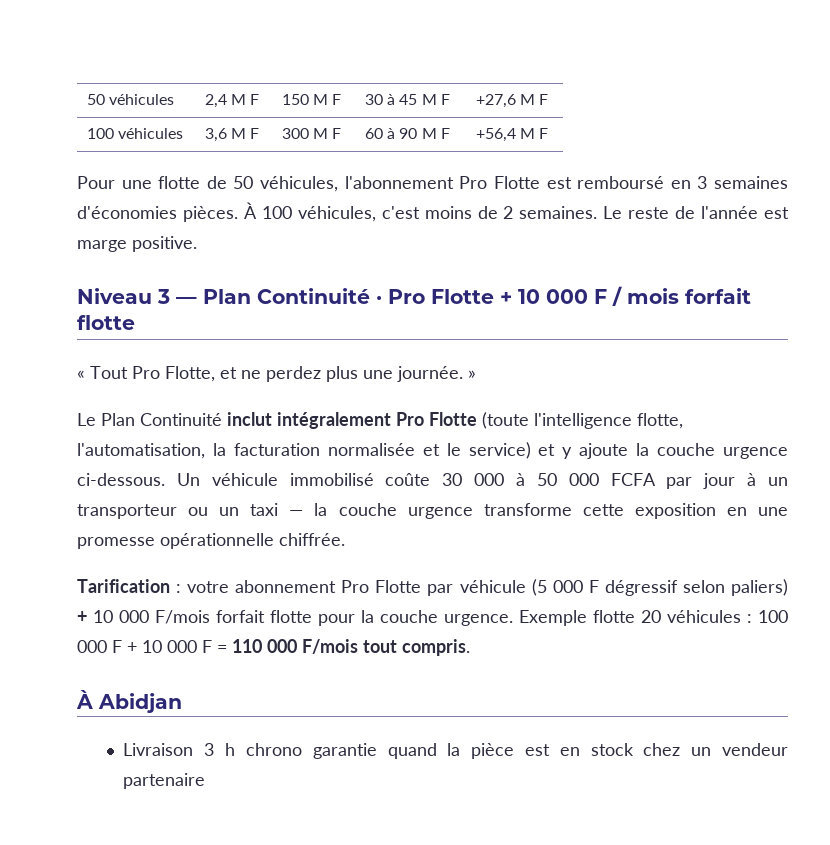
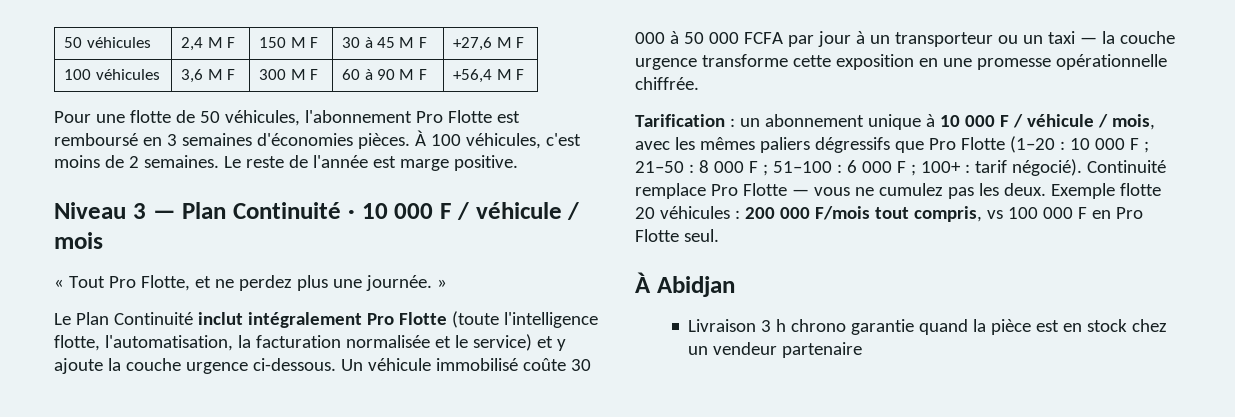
[388,286,622,306] Pro Flotte + 10 000 F / -> [361,202,580,220] 10 000 F / véhicule /
[685,288,751,304] [77,315,135,330] forfait flotte -> (103, 240) none
[187,579,789,596] [77,610,513,626] votre abonnement Pro Flotte par véhicule (5 000 F dégressif selon paliers) + 10 000 F/mois forfait flotte pour la couche urgence. -> [739,114,1155,130] [635,136,1149,153] [635,159,1166,176] [635,183,1046,199] un abonnement unique à 10 000 F / véhicule / mois, avec les mêmes paliers dégressifs que Pro Flotte (1–20 : 10 000 F ; 21–50 : 8 000 F ; 51–100 : 6 000 F ; 100+ : tarif négocié). Continuité remplace Pro Flotte — vous ne cumulez pas les deux.
[758,610,788,623] [77,639,470,656] 100 000 F + 10 000 F = 110 000 F/mois tout compris. -> [744,206,1143,222] [635,229,719,242] 200 000 F/mois tout compris, vs 100 000 F en Pro Flotte seul.

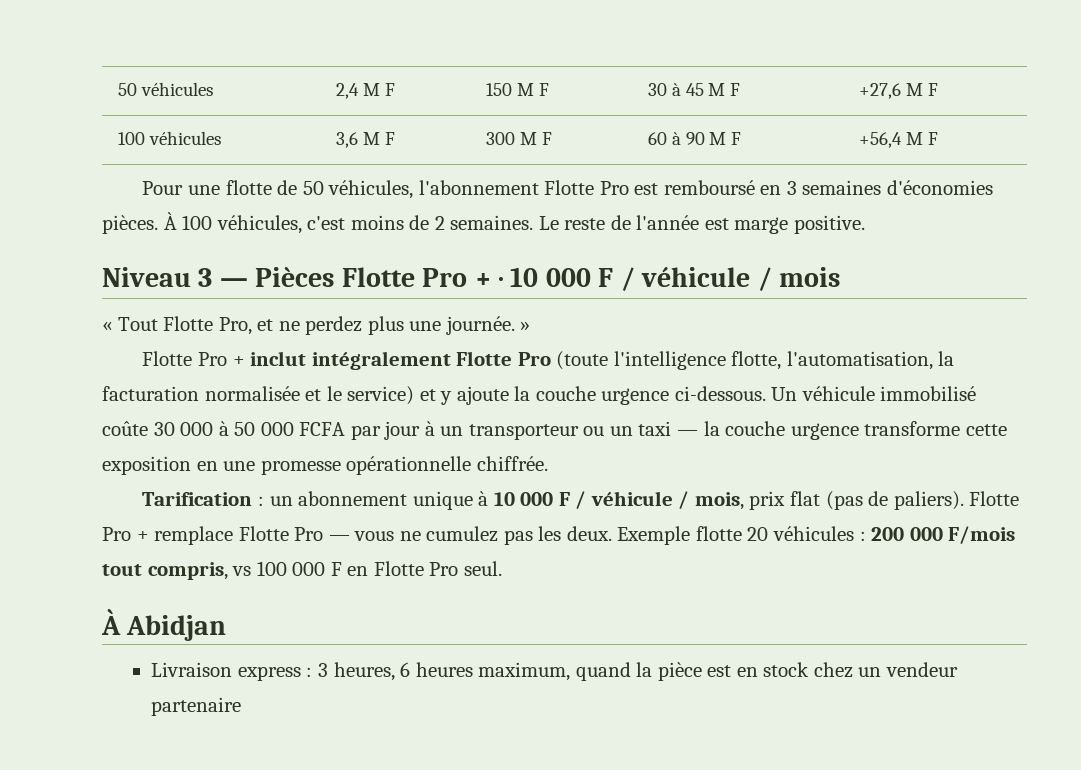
[415,110,492,123] Pro Flotte -> [544,180,629,195] Flotte Pro
[182,202,341,219] Plan Continuité -> [255,267,492,287] Pièces Flotte Pro +
[108,275,190,291] Pro Flotte, -> [163,316,252,335] Flotte Pro,
[54,312,447,328] Le Plan Continuité inclut intégralement Pro Flotte -> [142,351,551,370] Flotte Pro + inclut intégralement Flotte Pro
[635,136,1149,153] [635,159,1166,176] [635,183,787,199] avec les mêmes paliers dégressifs que Pro Flotte (1–20 : 10 000 F ; 21–50 : 8 000 F ; 51–100 : 6 000 F ; 100+ : tarif négocié). Continuité remplace Pro Flotte -> [749,491,1020,510] [102,526,324,545] prix flat (pas de paliers). Flotte Pro + remplace Flotte Pro
[1115,207,1143,219] [635,229,679,242] Pro Flotte -> [373,561,459,576] Flotte Pro
[761,319,915,335] 3 h chrono garantie -> [237,662,571,681] express : 3 heures, 6 heures maximum,

